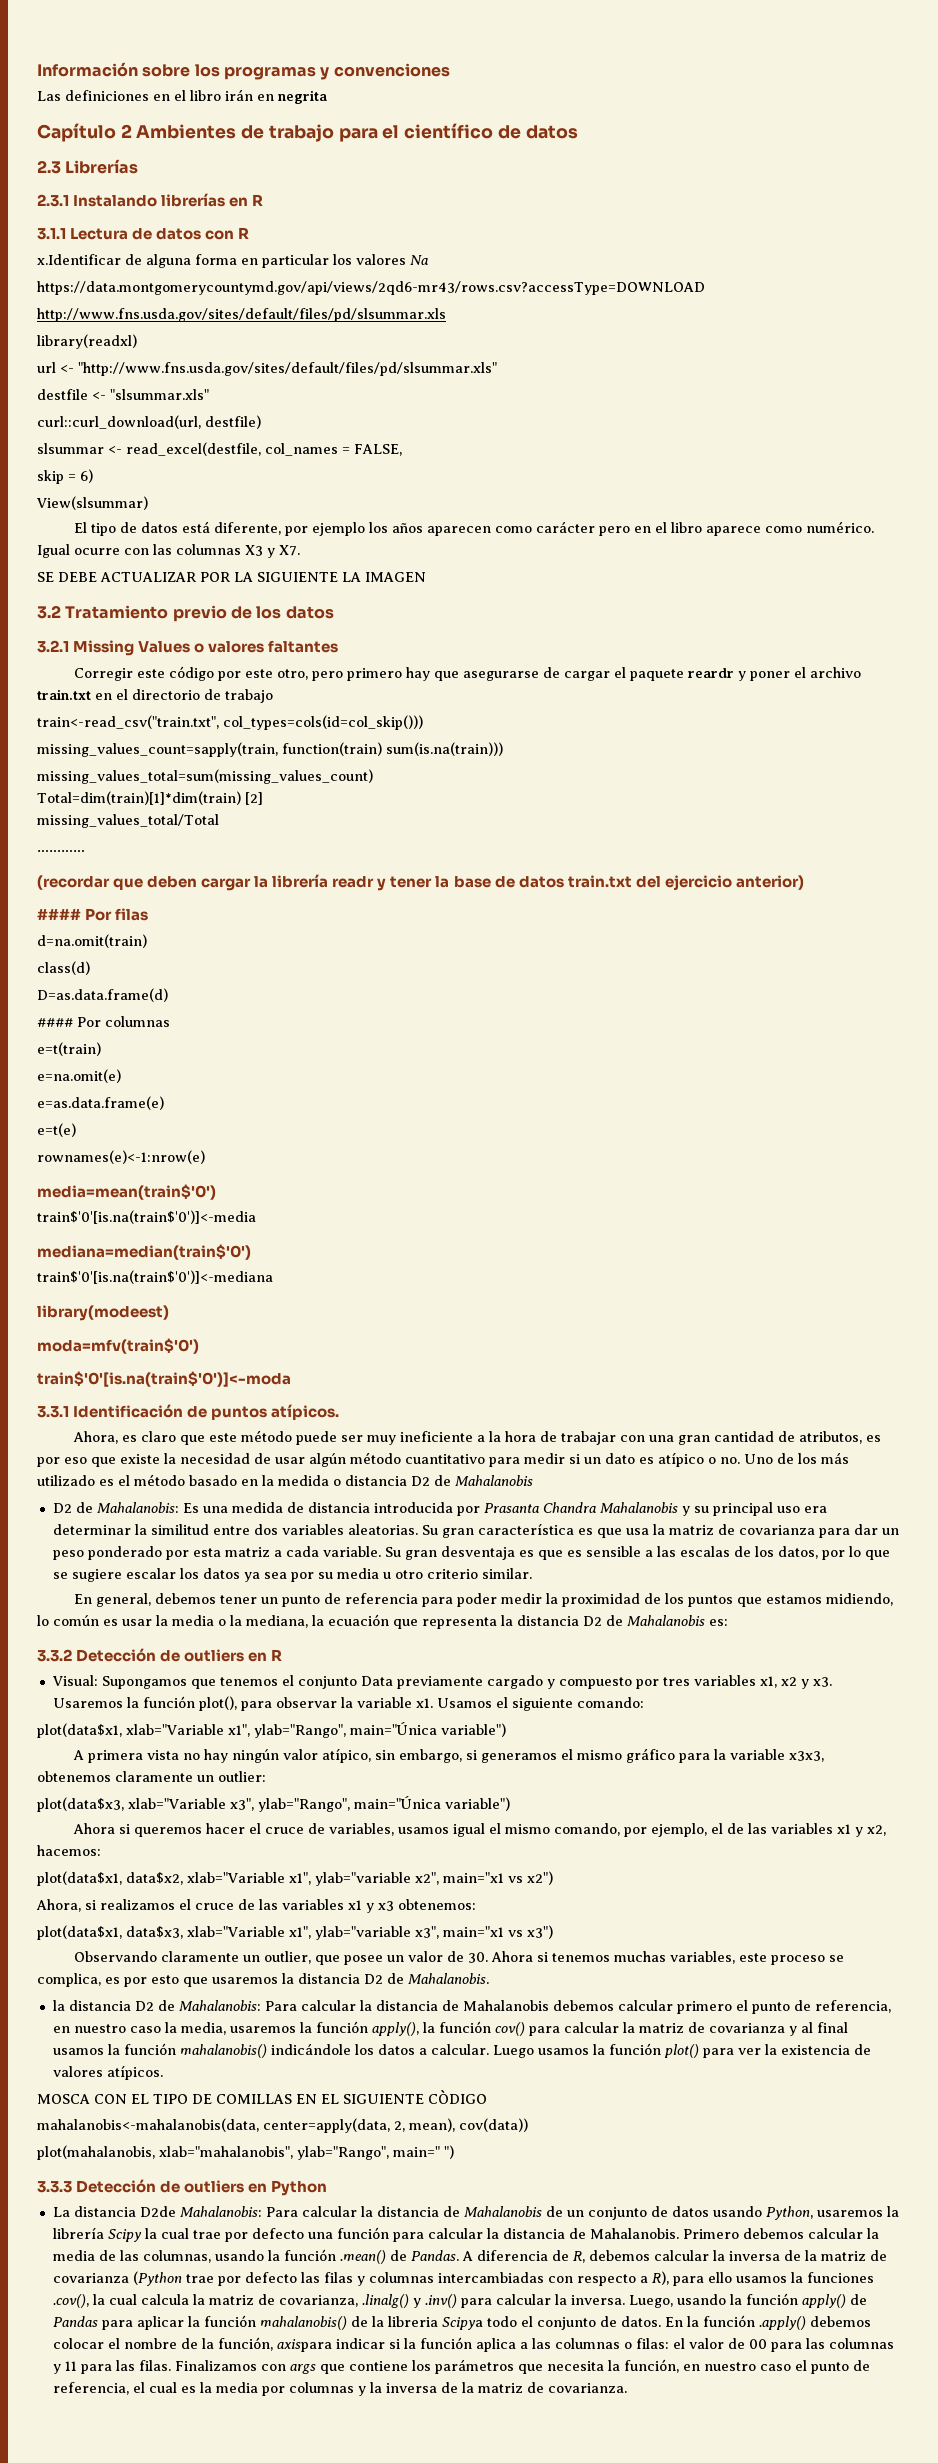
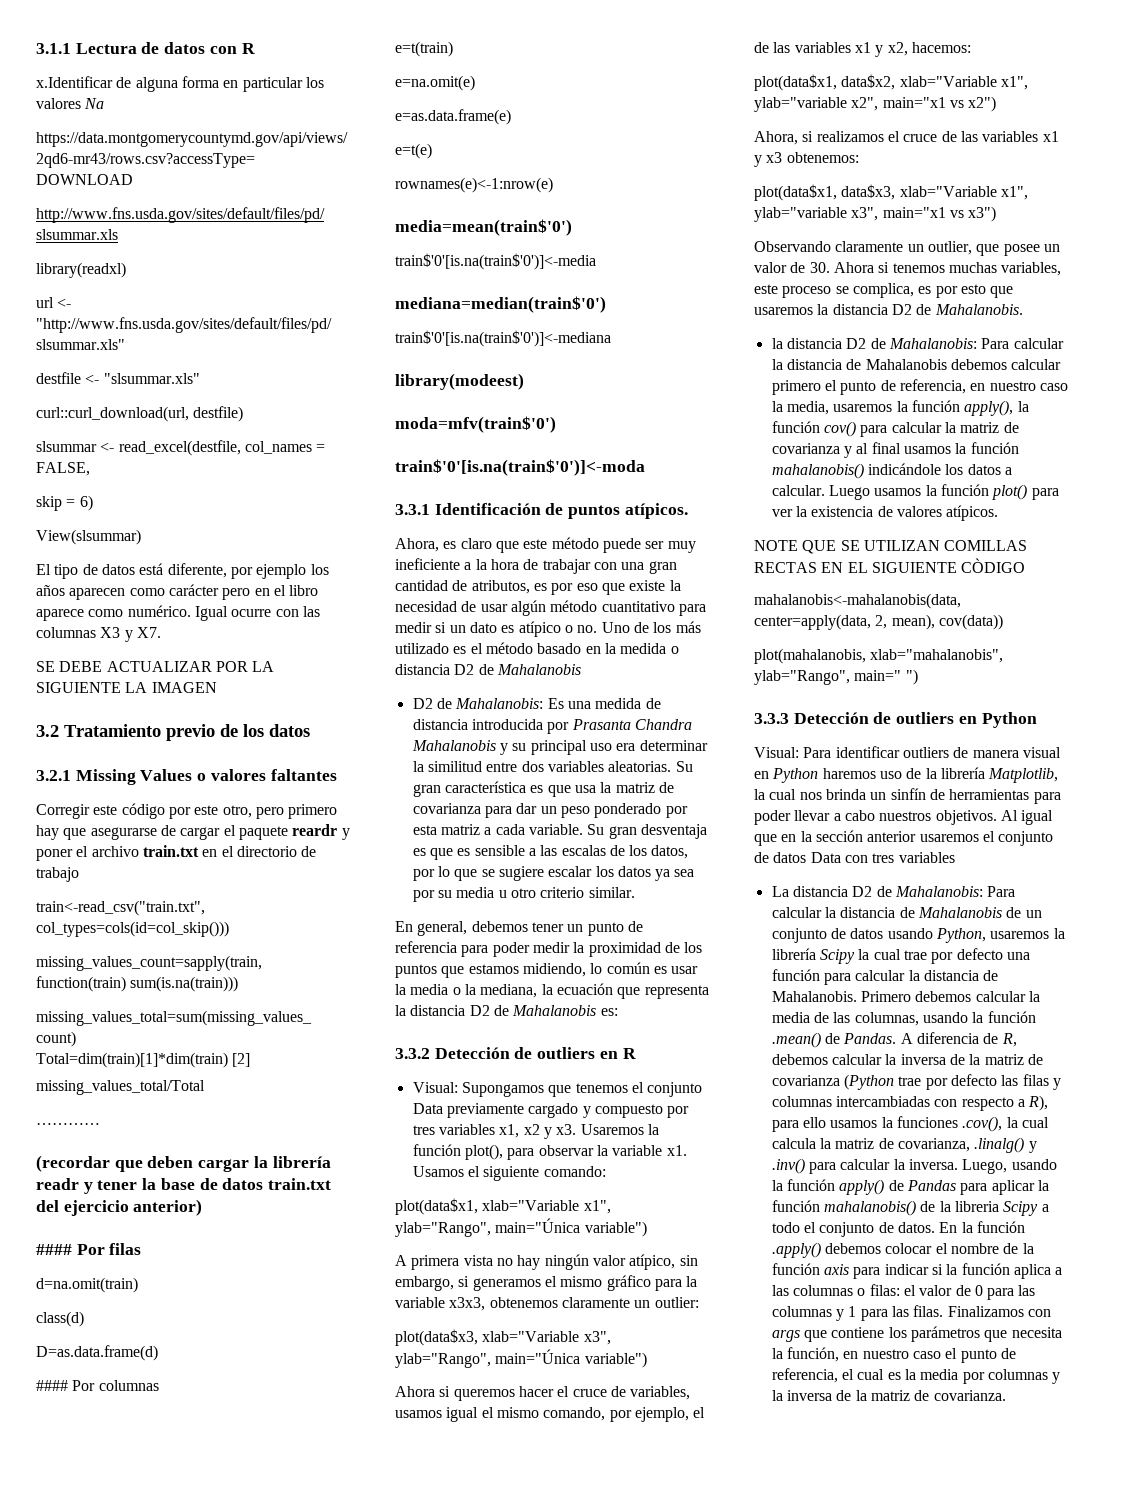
[37,62,450,80] [37,89,327,104] [37,123,578,142] [37,159,139,174] [37,193,264,207] Información sobre los programas y convenciones // Las definiciones en el libro irán en negrita // Capítulo 2 Ambientes de trabajo para el científico de datos // 2.3 Librerías // 2.3.1 Instalando librerías en R // -> (36, 48) none
[37,2094,292,2104] MOSCA CON EL TIPO DE COMILLAS -> [754,540,1028,554] [754,562,817,573] NOTE QUE SE UTILIZAN COMILLAS RECTAS
(328, 2188) none -> [754,746,1061,758] [754,767,1059,783] [754,788,1061,804] [754,810,1054,825] [754,830,1054,846] [754,852,955,863] // Visual: Para identificar outliers de manera visual en Python haremos uso de la librería Matplotlib, la cual nos brinda un sinfín de herramientas para poder llevar a cabo nuestros objetivos. Al igual que en la sección anterior usaremos el conjunto de datos Data con tres variables
[139,2206,176,2217] D2de -> [852,886,892,897] D2 de
[441,2317,483,2330] Scipya -> [1003,1201,1049,1216] Scipy a
[217,2337,332,2352] función, axispara -> [771,1263,881,1279] función axis para
[748,2339,767,2349] 00 -> [974,1285,983,1296] 0
[64,2361,77,2371] 11 -> [848,1306,857,1317] 1

